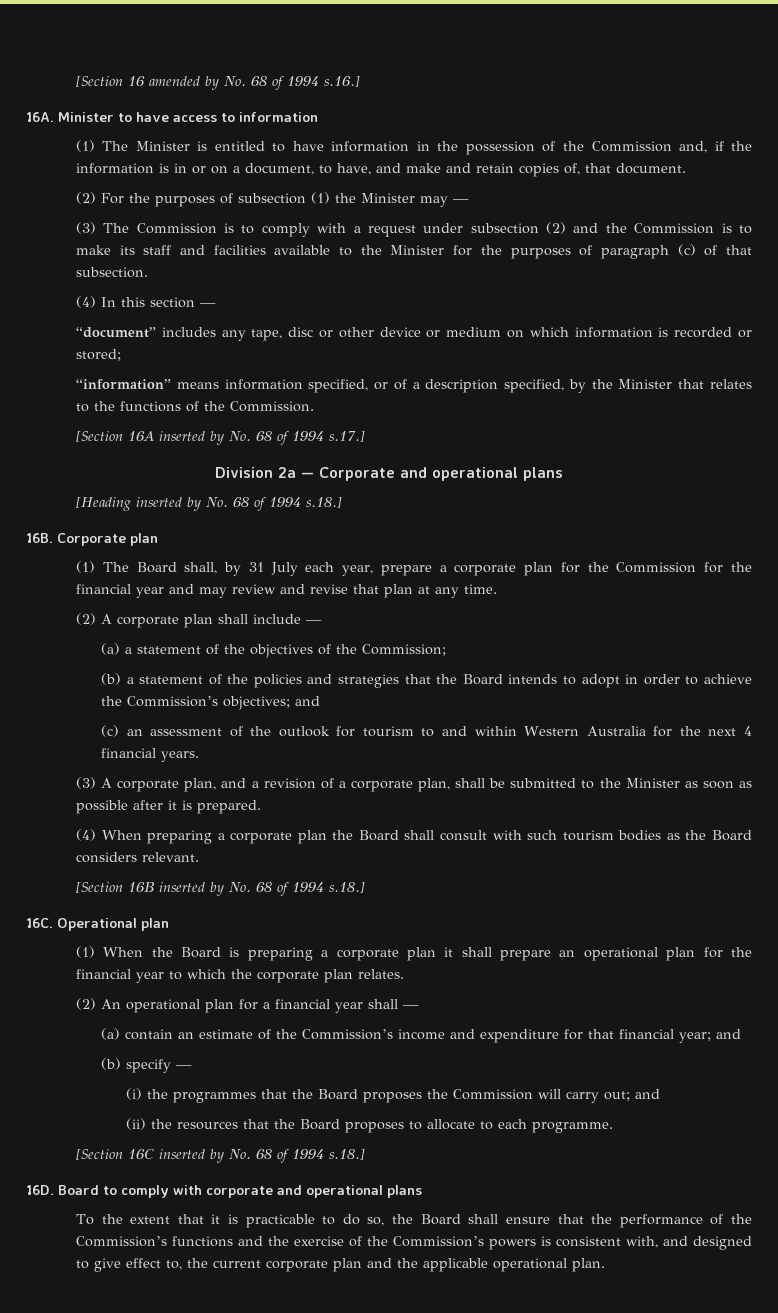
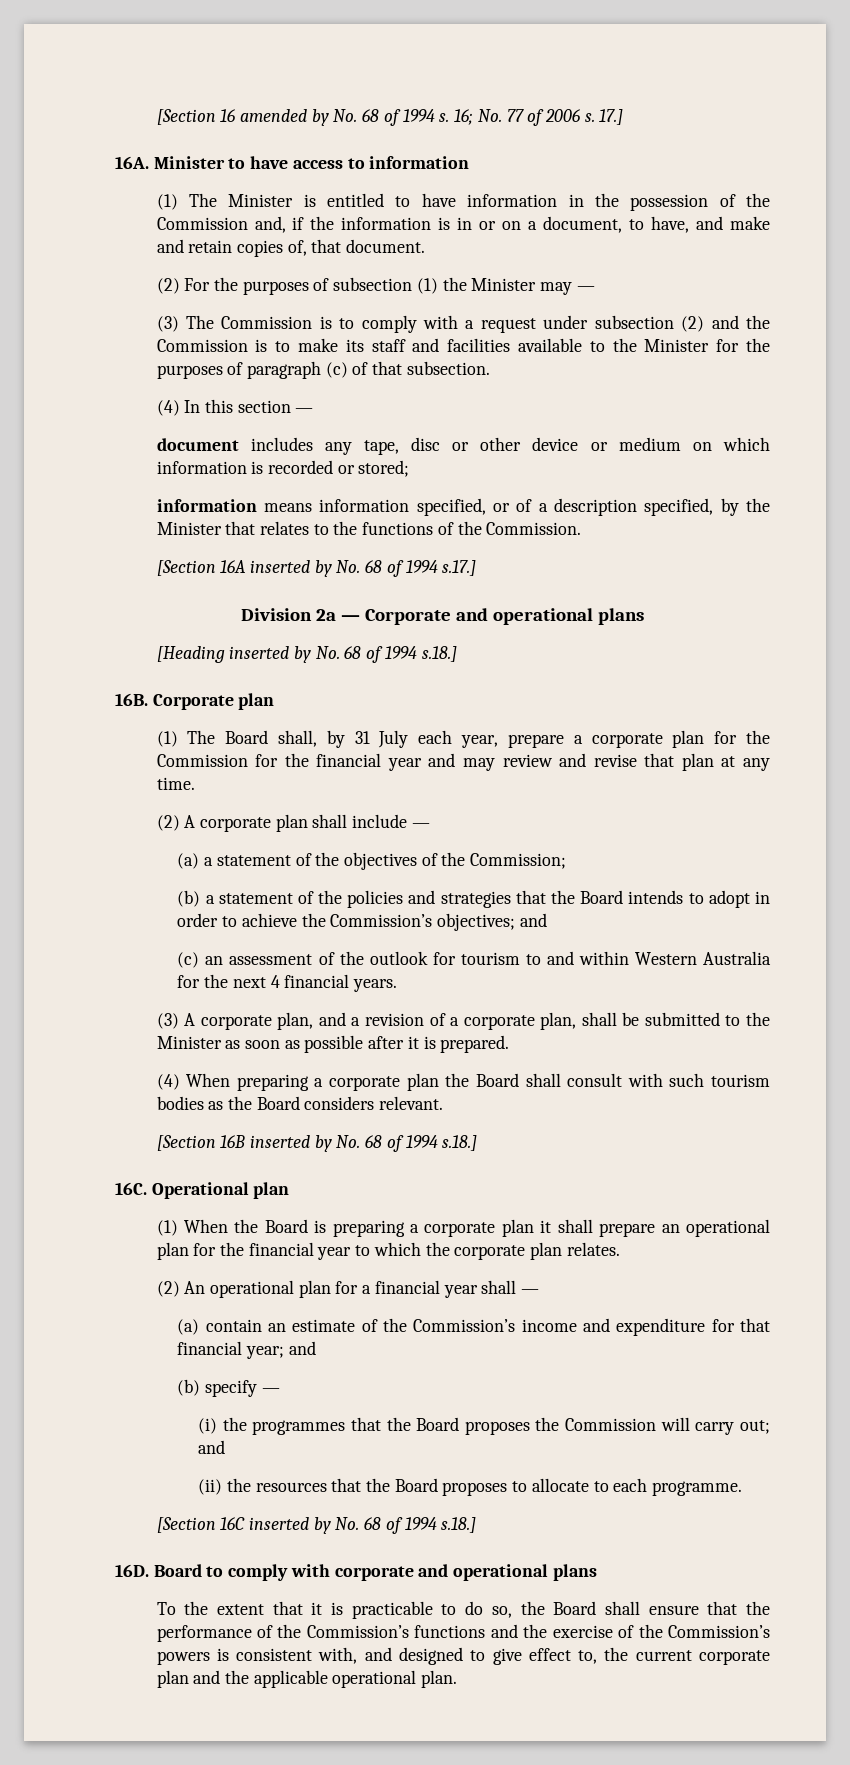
[323,76,360,87] s.16.] -> [439,109,624,126] s. 16; No. 77 of 2006 s. 17.]
[75,327,156,338] “document” -> [156,438,239,451] document
[75,379,171,390] “information” -> [156,499,257,512] information

